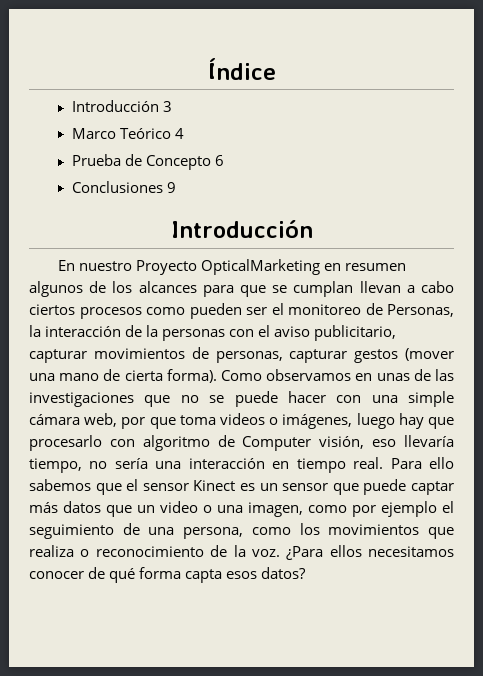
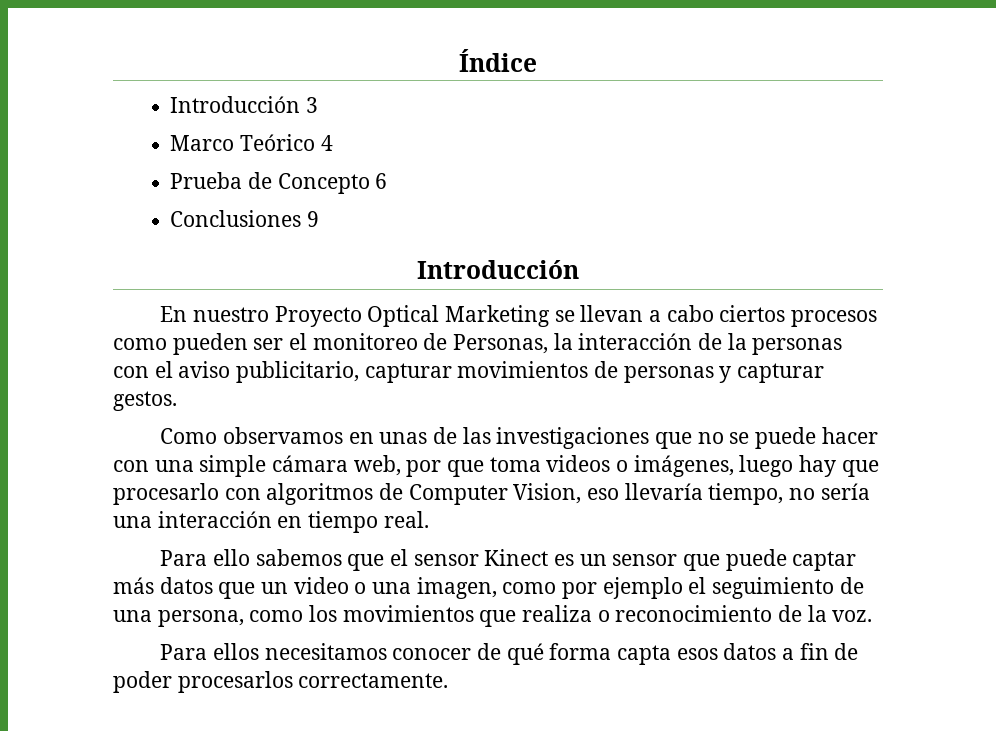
[200,259,406,275] [29,281,354,297] OpticalMarketing en resumen algunos de los alcances para que se cumplan -> [367,305,575,327] Optical Marketing se
[215,348,454,363] [29,369,217,383] personas, capturar gestos (mover una mano de cierta forma). -> [623,363,825,383] [113,391,177,411] personas y capturar gestos. //
[142,435,210,451] algoritmo -> [266,483,374,505] algoritmos
[319,436,365,449] visión, -> [513,483,582,504] Vision,
(384, 463) none -> (429, 519) //
[286,546,324,560] ¿Para -> [160,644,208,660] // Para
[261,567,307,579] datos? -> [723,643,859,660] [113,671,449,693] datos a fin de poder procesarlos correctamente.

